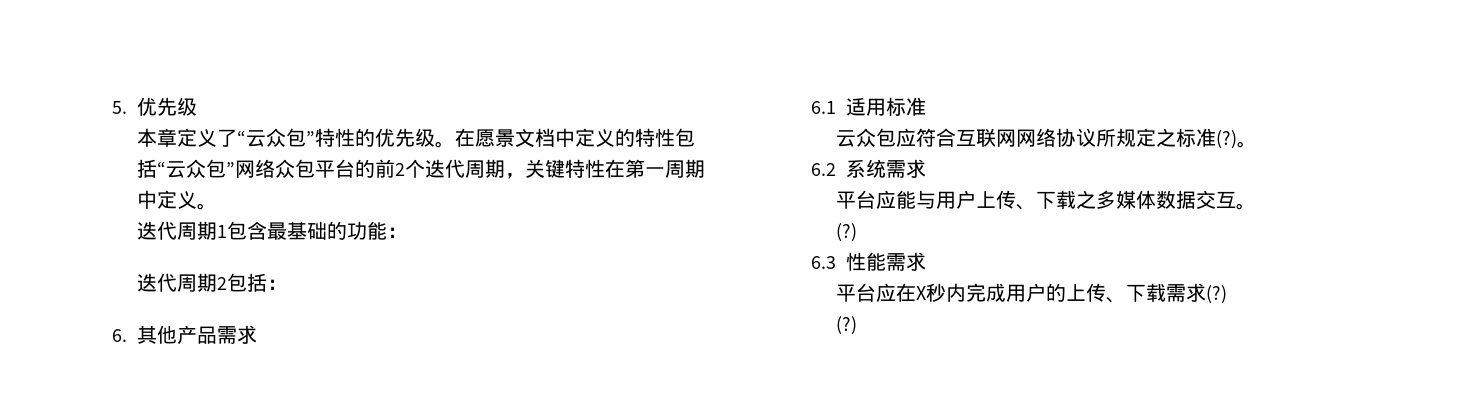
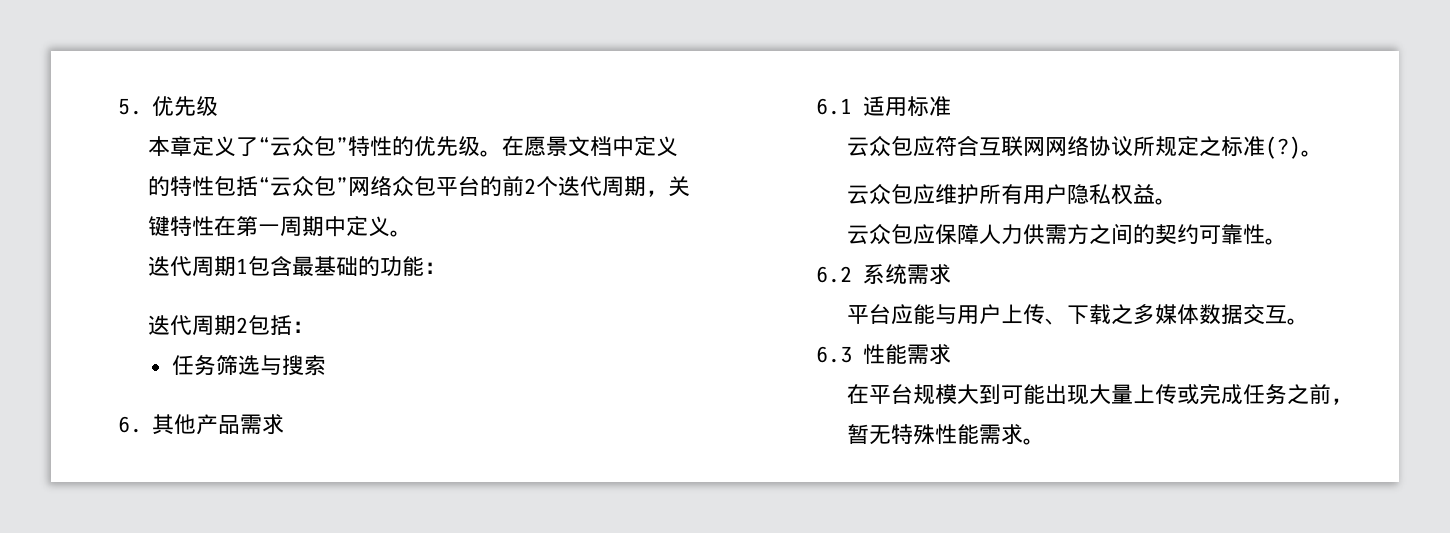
(288, 284) none -> [171,355,326,376] // 任务筛选与搜索
(1258, 144) none -> [846,183,1177,205] [846,223,1287,245] // 云众包应维护所有用户隐私权益。 // 云众包应保障人力供需方之间的契约可靠性。
[836,223,858,242] // (?) -> (1309, 321) none
[836,283,1228,304] [836,316,858,335] 平台应在X秒内完成用户的上传、下载需求(?) // (?) -> [846,383,1353,405] [846,424,1045,445] 在平台规模大到可能出现大量上传或完成任务之前，暂无特殊性能需求。

